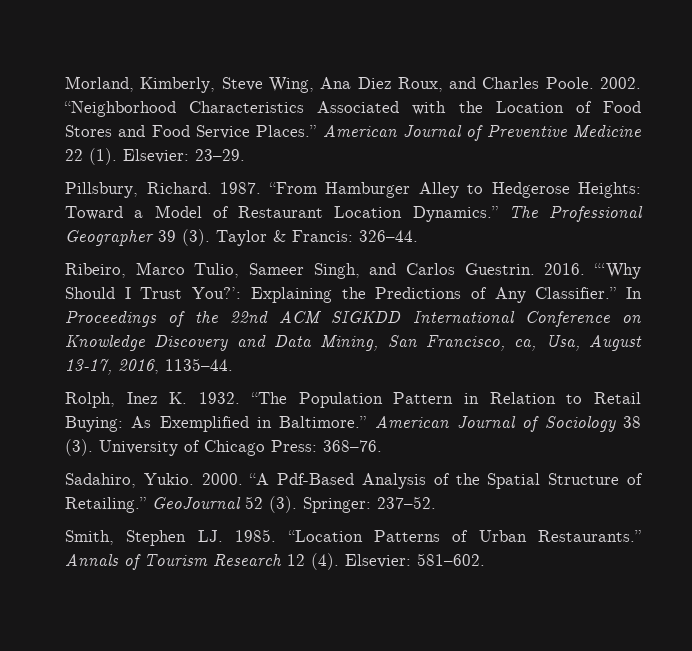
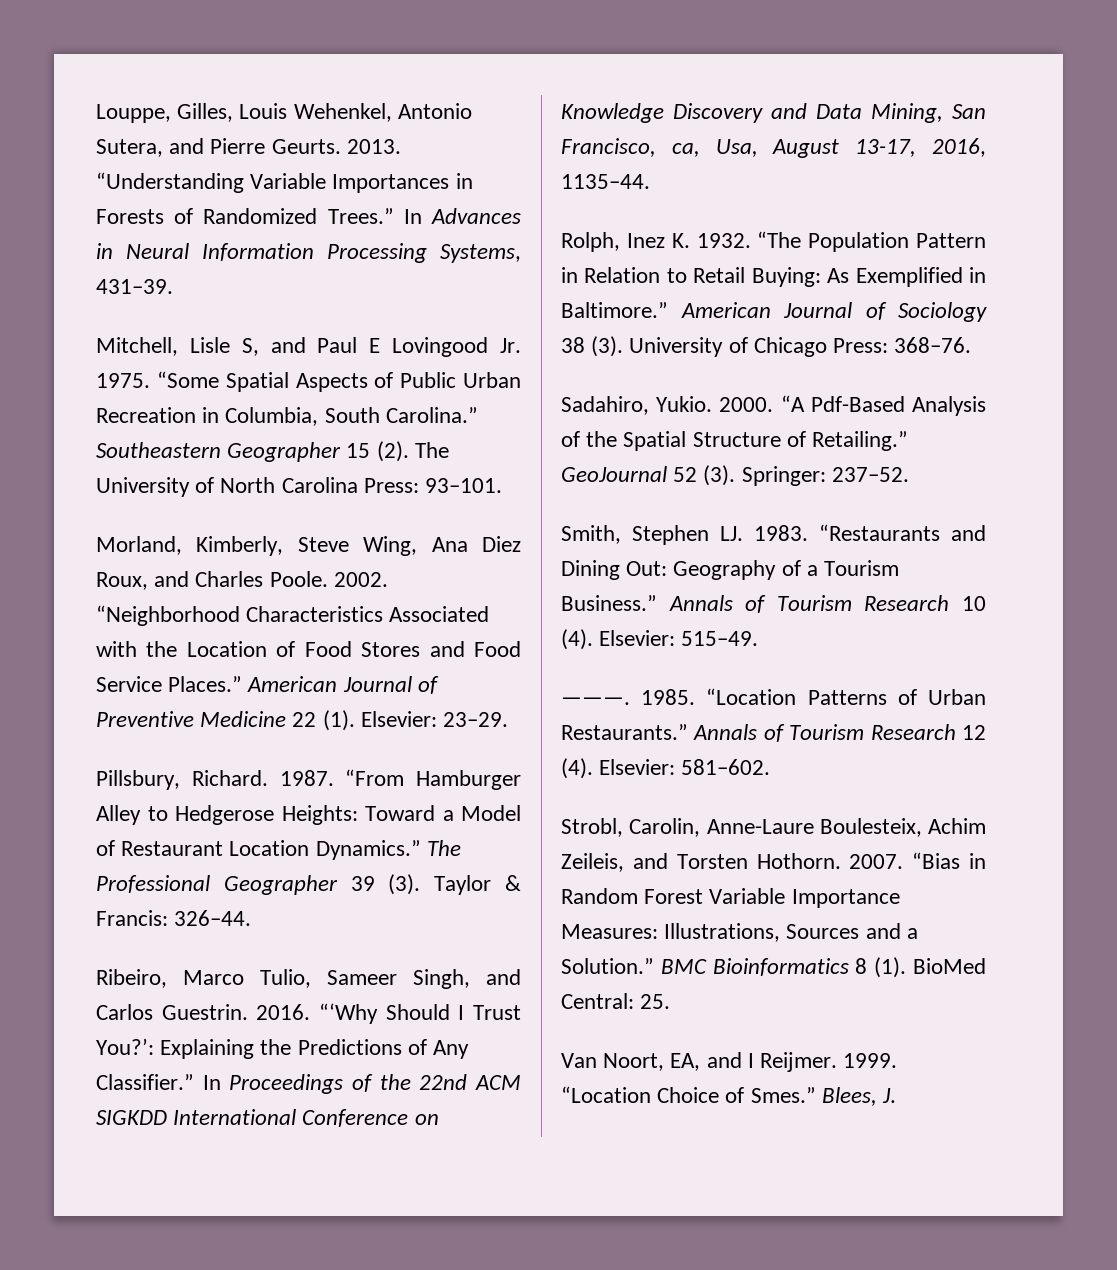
(65, 84) none -> [96,103,472,123] [96,138,401,157] [96,172,473,193] [96,208,521,224] [96,243,521,263] [96,279,173,294] [96,337,521,357] [96,371,521,392] [96,407,478,426] [96,441,449,462] [96,477,503,497] Louppe, Gilles, Louis Wehenkel, Antonio Sutera, and Pierre Geurts. 2013. “Understanding Variable Importances in Forests of Randomized Trees.” In Advances in Neural Information Processing Systems, 431–39. // Mitchell, Lisle S, and Paul E Lovingood Jr. 1975. “Some Spatial Aspects of Public Urban Recreation in Columbia, South Carolina.” Southeastern Geographer 15 (2). The University of North Carolina Press: 93–101. //
(223, 536) none -> [754,524,986,541] [561,560,900,580] [561,595,986,613] [561,629,759,650] [561,697,630,705] 1983. “Restaurants and Dining Out: Geography of a Tourism Business.” Annals of Tourism Research 10 (4). Elsevier: 515–49. // ———.
(485, 559) none -> [561,818,986,837] [561,852,986,872] [561,888,900,908] [561,923,918,942] [561,957,986,978] [561,993,671,1009] [561,1052,898,1072] [561,1086,897,1106] // Strobl, Carolin, Anne-Laure Boulesteix, Achim Zeileis, and Torsten Hothorn. 2007. “Bias in Random Forest Variable Importance Measures: Illustrations, Sources and a Solution.” BMC Bioinformatics 8 (1). BioMed Central: 25. // Van Noort, EA, and I Reijmer. 1999. “Location Choice of Smes.” Blees, J.

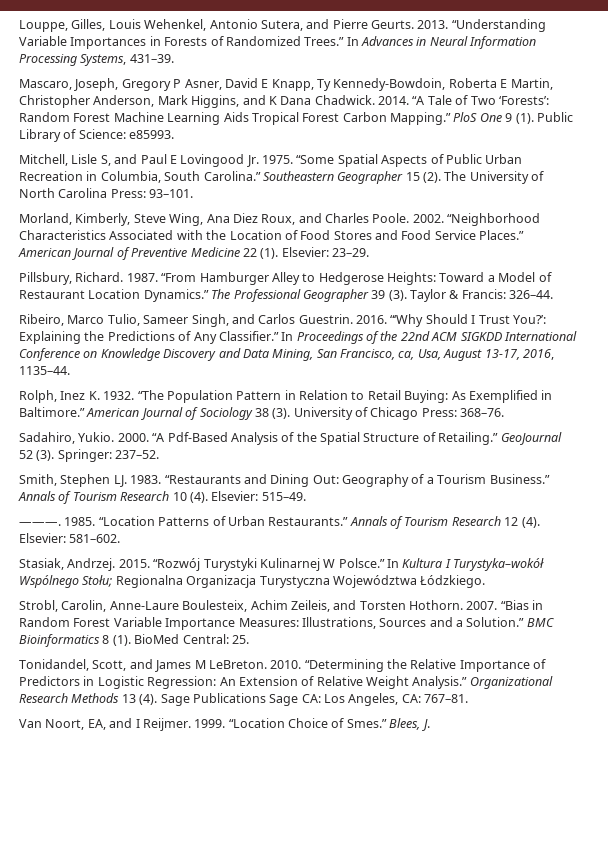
(173, 286) none -> [19,78,553,91] [19,95,549,108] [19,112,573,125] [19,129,175,142] // Mascaro, Joseph, Gregory P Asner, David E Knapp, Ty Kennedy-Bowdoin, Roberta E Martin, Christopher Anderson, Mark Higgins, and K Dana Chadwick. 2014. “A Tale of Two ‘Forests’: Random Forest Machine Learning Aids Tropical Forest Carbon Mapping.” PloS One 9 (1). Public Library of Science: e85993.
(771, 767) none -> [19,558,545,571] [19,575,486,588] // Stasiak, Andrzej. 2015. “Rozwój Turystyki Kulinarnej W Polsce.” In Kultura I Turystyka–wokół Wspólnego Stołu; Regionalna Organizacja Turystyczna Województwa Łódzkiego.
(671, 1001) none -> [19,659,547,672] [19,676,553,689] [19,693,469,706] // Tonidandel, Scott, and James M LeBreton. 2010. “Determining the Relative Importance of Predictors in Logistic Regression: An Extension of Relative Weight Analysis.” Organizational Research Methods 13 (4). Sage Publications Sage CA: Los Angeles, CA: 767–81.

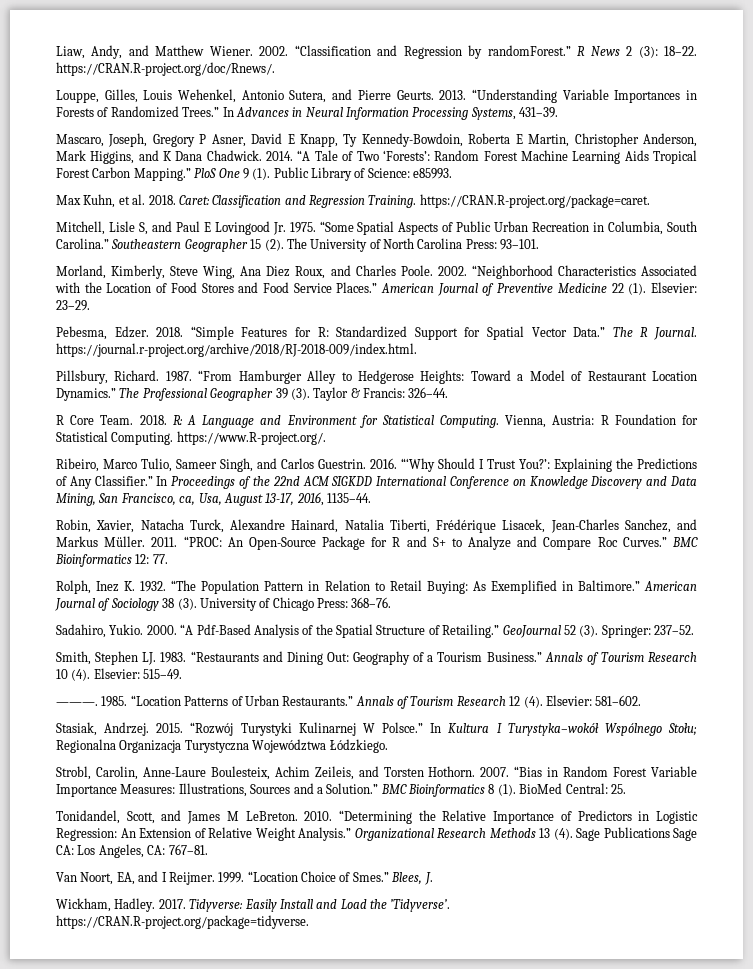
(19, 26) none -> [56,45,697,59] [56,62,275,76] Liaw, Andy, and Matthew Wiener. 2002. “Classification and Regression by randomForest.” R News 2 (3): 18–22. https://CRAN.R-project.org/doc/Rnews/. //
(175, 134) none -> [56,194,650,208] // Max Kuhn, et al. 2018. Caret: Classification and Regression Training. https://CRAN.R-project.org/package=caret.
(369, 252) none -> [56,326,698,340] [56,343,417,357] // Pebesma, Edzer. 2018. “Simple Features for R: Standardized Support for Spatial Vector Data.” The R Journal. https://journal.r-project.org/archive/2018/RJ-2018-009/index.html.
(554, 294) none -> [56,414,698,428] [56,431,326,445] // R Core Team. 2018. R: A Language and Environment for Statistical Computing. Vienna, Austria: R Foundation for Statistical Computing. https://www.R-project.org/.
(70, 370) none -> [56,519,697,533] [56,536,698,550] [55,554,168,567] // Robin, Xavier, Natacha Turck, Alexandre Hainard, Natalia Tiberti, Frédérique Lisacek, Jean-Charles Sanchez, and Markus Müller. 2011. “PROC: An Open-Source Package for R and S+ to Analyze and Compare Roc Curves.” BMC Bioinformatics 12: 77.
(430, 725) none -> [56,898,451,912] [56,915,309,929] // Wickham, Hadley. 2017. Tidyverse: Easily Install and Load the ’Tidyverse’. https://CRAN.R-project.org/package=tidyverse.

